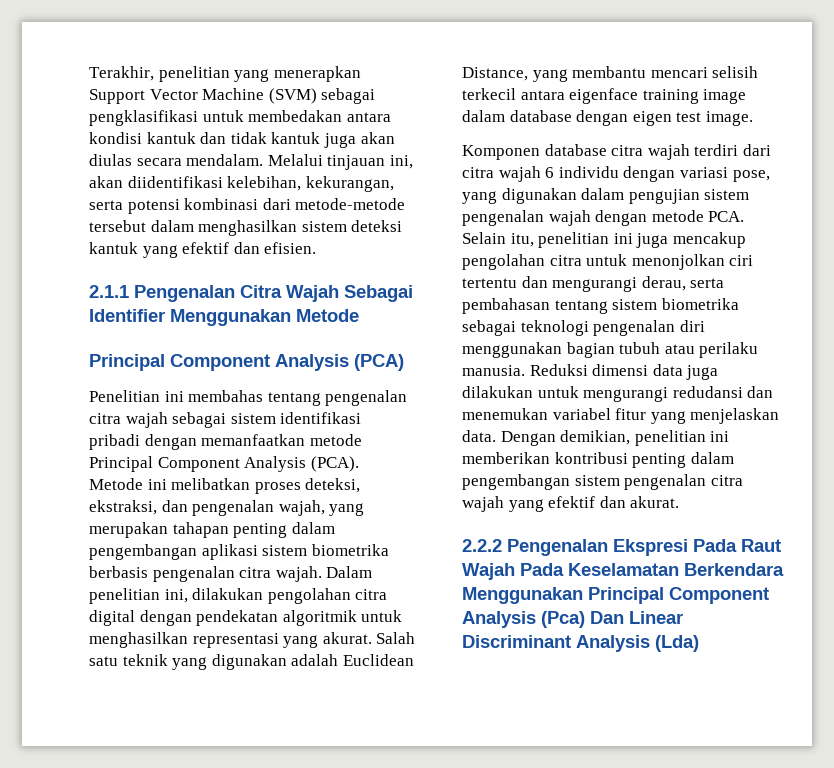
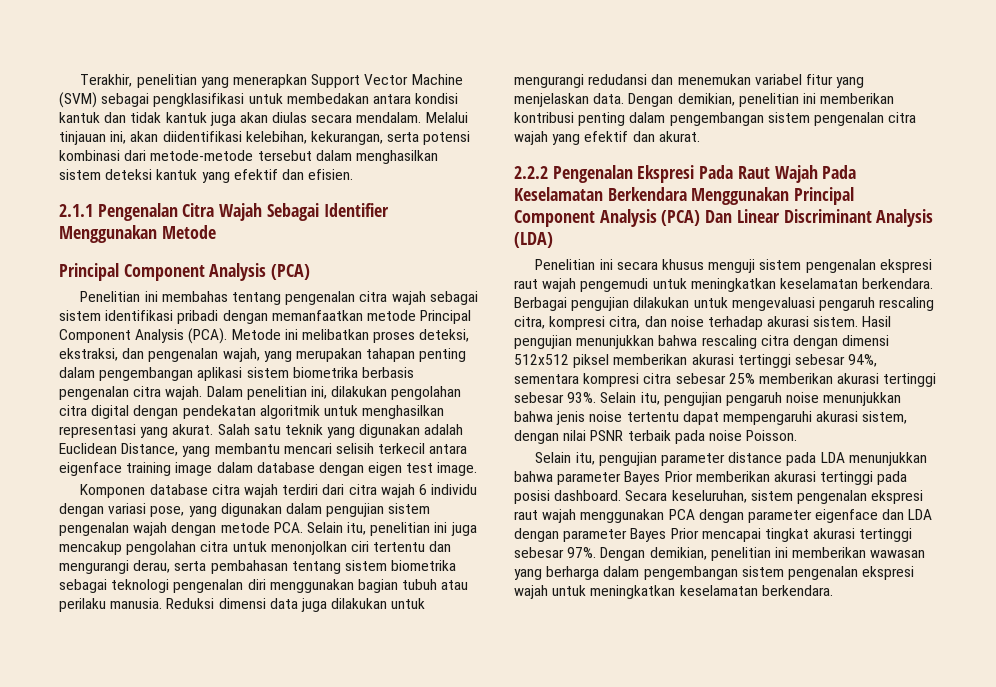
[541,611,585,628] (Pca) -> [661,210,701,226] (PCA)
[655,635,699,652] (Lda) -> [514,232,553,248] [535,259,932,273] [514,278,934,292] [514,297,935,311] [514,316,892,330] [514,335,890,349] [514,354,878,368] [514,373,937,387] [514,392,902,406] [514,411,908,425] [514,430,798,444] [535,452,927,466] [514,471,908,485] [514,490,924,504] [514,509,933,523] [514,528,913,542] [514,547,926,561] [514,566,915,580] [514,585,833,599] (LDA) // Penelitian ini secara khusus menguji sistem pengenalan ekspresi raut wajah pengemudi untuk meningkatkan keselamatan berkendara. Berbagai pengujian dilakukan untuk mengevaluasi pengaruh rescaling citra, kompresi citra, dan noise terhadap akurasi sistem. Hasil pengujian menunjukkan bahwa rescaling citra dengan dimensi 512x512 piksel memberikan akurasi tertinggi sebesar 94%, sementara kompresi citra sebesar 25% memberikan akurasi tertinggi sebesar 93%. Selain itu, pengujian pengaruh noise menunjukkan bahwa jenis noise tertentu dapat mempengaruhi akurasi sistem, dengan nilai PSNR terbaik pada noise Poisson. // Selain itu, pengujian parameter distance pada LDA menunjukkan bahwa parameter Bayes Prior memberikan akurasi tertinggi pada posisi dashboard. Secara keseluruhan, sistem pengenalan ekspresi raut wajah menggunakan PCA dengan parameter eigenface dan LDA dengan parameter Bayes Prior mencapai tingkat akurasi tertinggi sebesar 97%. Dengan demikian, penelitian ini memberikan wawasan yang berharga dalam pengembangan sistem pengenalan ekspresi wajah untuk meningkatkan keselamatan berkendara.

